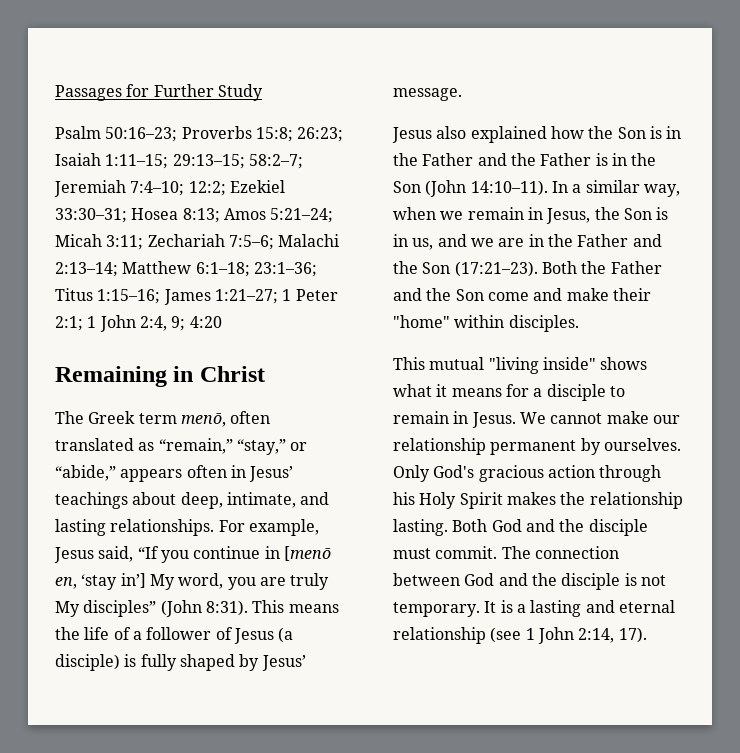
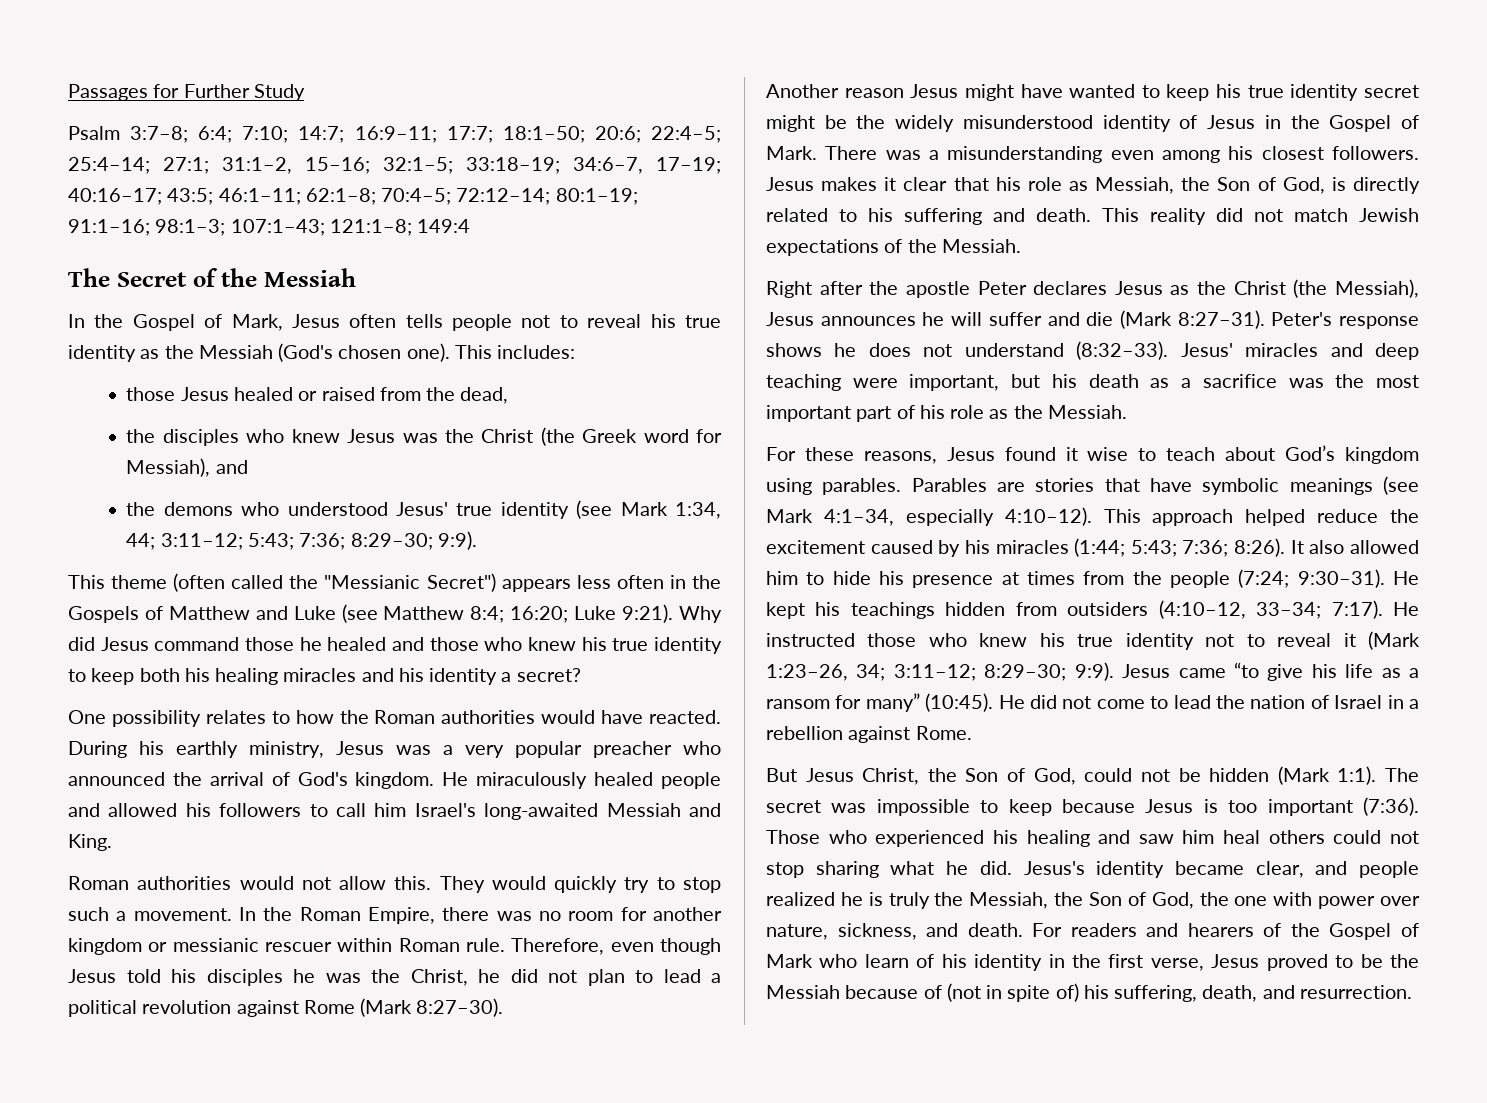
[105,126,344,142] [55,153,303,169] [54,180,285,197] [55,208,334,223] [55,234,340,250] [55,261,317,277] [55,288,338,305] [55,315,222,332] [55,366,265,387] [55,411,271,427] [55,438,308,455] [55,465,294,482] [55,492,330,509] [55,519,319,536] [54,546,331,563] [55,573,330,590] [55,600,339,617] [55,627,294,644] [55,654,306,671] [393,88,462,101] [392,126,682,143] [393,153,657,166] [393,180,680,197] [393,207,669,224] [393,234,662,250] [393,261,662,277] [393,288,651,301] [393,315,579,332] [393,357,648,374] [393,384,625,401] [393,411,680,428] [393,438,681,455] [393,465,662,482] [393,492,683,509] [393,519,648,536] [393,546,619,559] [393,573,666,590] [393,600,675,617] [393,627,647,644] 50:16–23; Proverbs 15:8; 26:23; Isaiah 1:11–15; 29:13–15; 58:2–7; Jeremiah 7:4–10; 12:2; Ezekiel 33:30–31; Hosea 8:13; Amos 5:21–24; Micah 3:11; Zechariah 7:5–6; Malachi 2:13–14; Matthew 6:1–18; 23:1–36; Titus 1:15–16; James 1:21–27; 1 Peter 2:1; 1 John 2:4, 9; 4:20 // Remaining in Christ // The Greek term menō, often translated as “remain,” “stay,” or “abide,” appears often in Jesus’ teachings about deep, intimate, and lasting relationships. For example, Jesus said, “If you continue in [menō en, ‘stay in’] My word, you are truly My disciples” (John 8:31). This means the life of a follower of Jesus (a disciple) is fully shaped by Jesus’ message. // Jesus also explained how the Son is in the Father and the Father is in the Son (John 14:10–11). In a similar way, when we remain in Jesus, the Son is in us, and we are in the Father and the Son (17:21–23). Both the Father and the Son come and make their "home" within disciples. // This mutual "living inside" shows what it means for a disciple to remain in Jesus. We cannot make our relationship permanent by ourselves. Only God's gracious action through his Holy Spirit makes the relationship lasting. Both God and the disciple must commit. The connection between God and the disciple is not temporary. It is a lasting and eternal relationship (see 1 John 2:14, 17). -> [130,126,721,143] [68,157,721,174] [68,188,638,205] [68,219,471,236] [68,268,356,287] [68,314,721,331] [68,343,576,362] [126,387,509,404] [126,427,722,446] [126,458,248,477] [126,500,721,519] [126,531,477,550] [68,573,722,592] [68,604,722,623] [68,637,722,654] [68,668,581,685] [68,710,721,727] [68,741,721,758] [68,772,722,789] [68,803,721,820] [68,834,112,851] [68,876,721,893] [68,907,722,924] [68,938,721,955] [68,969,721,986] [68,998,504,1017] [766,84,1419,101] [766,115,1419,132] [766,146,1419,163] [766,177,1420,194] [766,208,1419,225] [766,239,1021,256] [766,279,1419,298] [766,310,1419,329] [766,341,1419,360] [766,374,1419,391] [766,405,1127,422] [766,445,1419,464] [766,476,1419,495] [766,507,1419,526] [766,538,1419,557] [766,569,1419,588] [766,600,1419,619] [766,631,1420,650] [766,662,1419,681] [766,693,1419,712] [766,726,972,743] [766,766,1420,785] [766,797,1419,816] [766,830,1419,847] [766,861,1419,878] [766,892,1420,909] [766,923,1419,940] [766,954,1419,971] [766,983,1412,1002] 3:7–8; 6:4; 7:10; 14:7; 16:9–11; 17:7; 18:1–50; 20:6; 22:4–5; 25:4–14; 27:1; 31:1–2, 15–16; 32:1–5; 33:18–19; 34:6–7, 17–19; 40:16–17; 43:5; 46:1–11; 62:1–8; 70:4–5; 72:12–14; 80:1–19; 91:1–16; 98:1–3; 107:1–43; 121:1–8; 149:4 // The Secret of the Messiah // In the Gospel of Mark, Jesus often tells people not to reveal his true identity as the Messiah (God's chosen one). This includes: // those Jesus healed or raised from the dead, // the disciples who knew Jesus was the Christ (the Greek word for Messiah), and // the demons who understood Jesus' true identity (see Mark 1:34, 44; 3:11–12; 5:43; 7:36; 8:29–30; 9:9). // This theme (often called the "Messianic Secret") appears less often in the Gospels of Matthew and Luke (see Matthew 8:4; 16:20; Luke 9:21). Why did Jesus command those he healed and those who knew his true identity to keep both his healing miracles and his identity a secret? // One possibility relates to how the Roman authorities would have reacted. During his earthly ministry, Jesus was a very popular preacher who announced the arrival of God's kingdom. He miraculously healed people and allowed his followers to call him Israel's long-awaited Messiah and King. // Roman authorities would not allow this. They would quickly try to stop such a movement. In the Roman Empire, there was no room for another kingdom or messianic rescuer within Roman rule. Therefore, even though Jesus told his disciples he was the Christ, he did not plan to lead a political revolution against Rome (Mark 8:27–30). // Another reason Jesus might have wanted to keep his true identity secret might be the widely misunderstood identity of Jesus in the Gospel of Mark. There was a misunderstanding even among his closest followers. Jesus makes it clear that his role as Messiah, the Son of God, is directly related to his suffering and death. This reality did not match Jewish expectations of the Messiah. // Right after the apostle Peter declares Jesus as the Christ (the Messiah), Jesus announces he will suffer and die (Mark 8:27–31). Peter's response shows he does not understand (8:32–33). Jesus' miracles and deep teaching were important, but his death as a sacrifice was the most important part of his role as the Messiah. // For these reasons, Jesus found it wise to teach about God’s kingdom using parables. Parables are stories that have symbolic meanings (see Mark 4:1–34, especially 4:10–12). This approach helped reduce the excitement caused by his miracles (1:44; 5:43; 7:36; 8:26). It also allowed him to hide his presence at times from the people (7:24; 9:30–31). He kept his teachings hidden from outsiders (4:10–12, 33–34; 7:17). He instructed those who knew his true identity not to reveal it (Mark 1:23–26, 34; 3:11–12; 8:29–30; 9:9). Jesus came “to give his life as a ransom for many” (10:45). He did not come to lead the nation of Israel in a rebellion against Rome. // But Jesus Christ, the Son of God, could not be hidden (Mark 1:1). The secret was impossible to keep because Jesus is too important (7:36). Those who experienced his healing and saw him heal others could not stop sharing what he did. Jesus's identity became clear, and people realized he is truly the Messiah, the Son of God, the one with power over nature, sickness, and death. For readers and hearers of the Gospel of Mark who learn of his identity in the first verse, Jesus proved to be the Messiah because of (not in spite of) his suffering, death, and resurrection.

